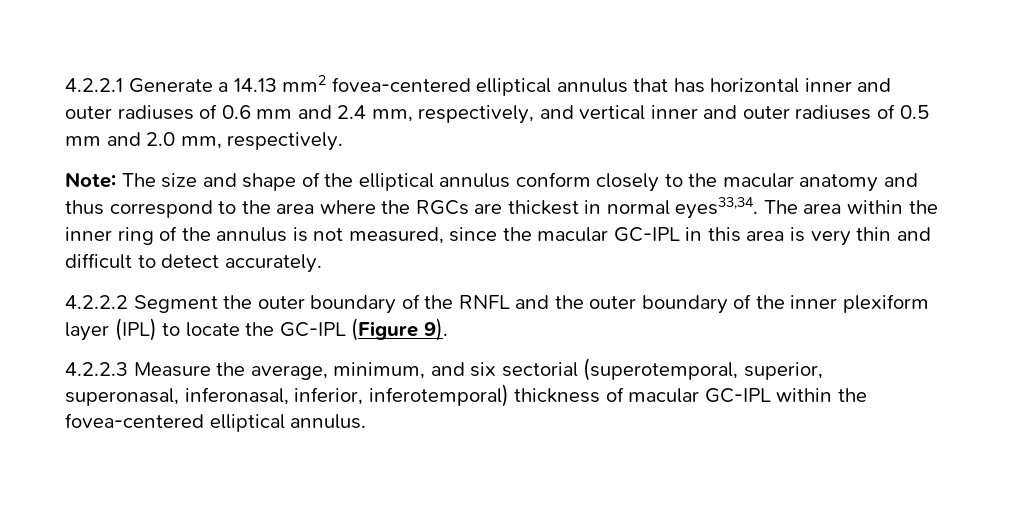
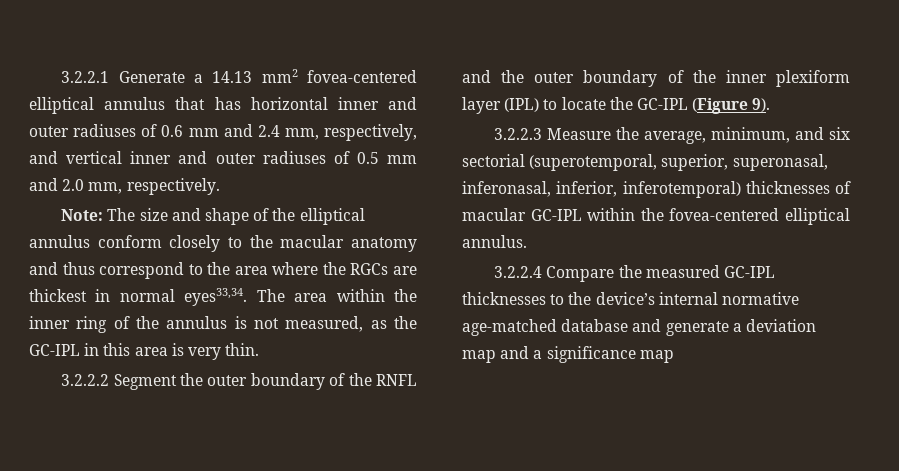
[65,78,123,92] 4.2.2.1 -> [61,71,110,83] 3.2.2.1
[449,227,609,242] since the macular -> [370,316,417,329] as the
[856,227,931,241] [65,253,322,273] [65,295,128,309] thin and difficult to detect accurately. // 4.2.2.2 -> [225,343,260,356] [61,374,110,386] thin. // 3.2.2.2
[65,362,128,376] 4.2.2.3 -> [494,128,543,140] 3.2.2.3
[514,388,601,403] thickness -> [745,181,830,194] thicknesses
(367, 421) none -> [494,265,775,282] [462,292,799,305] [462,319,816,336] [462,346,674,363] // 3.2.2.4 Compare the measured GC-IPL thicknesses to the device’s internal normative age-matched database and generate a deviation map and a significance map

